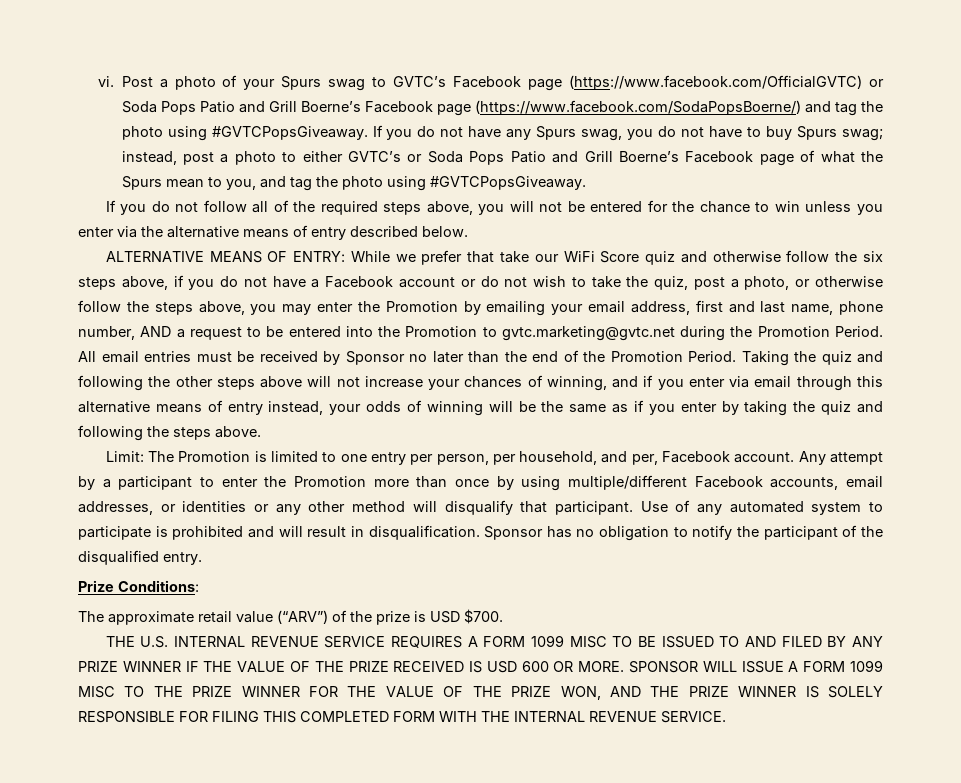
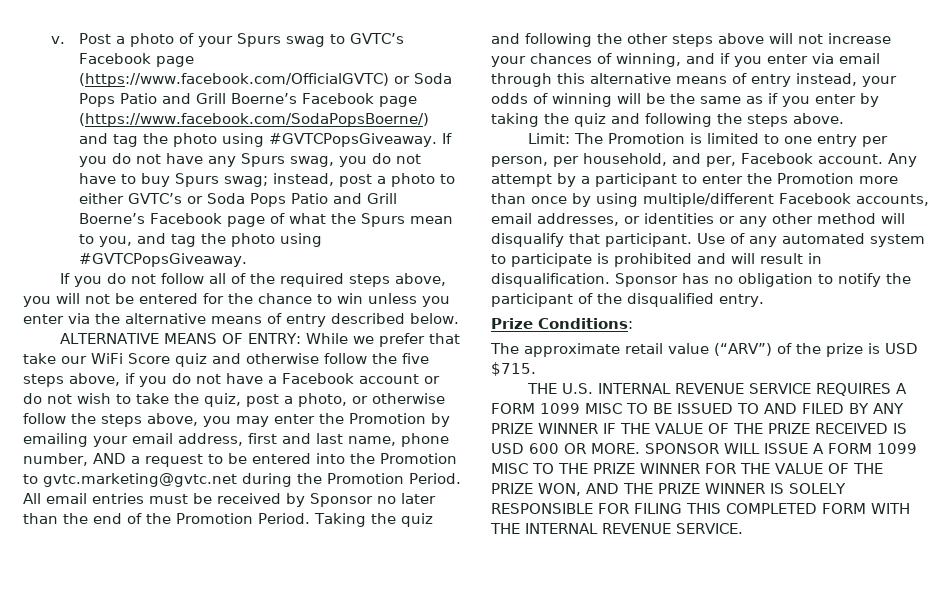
[98,76,115,87] vi. -> [51,36,66,44] v.
[863,251,883,262] six -> [401,353,429,364] five
[464,609,503,624] $700. -> [491,362,536,376] $715.

